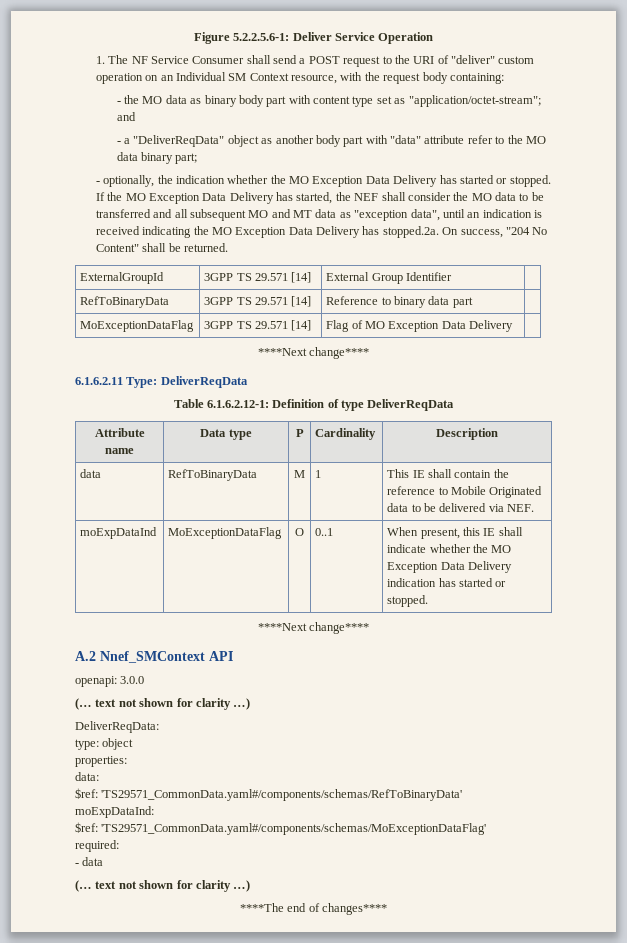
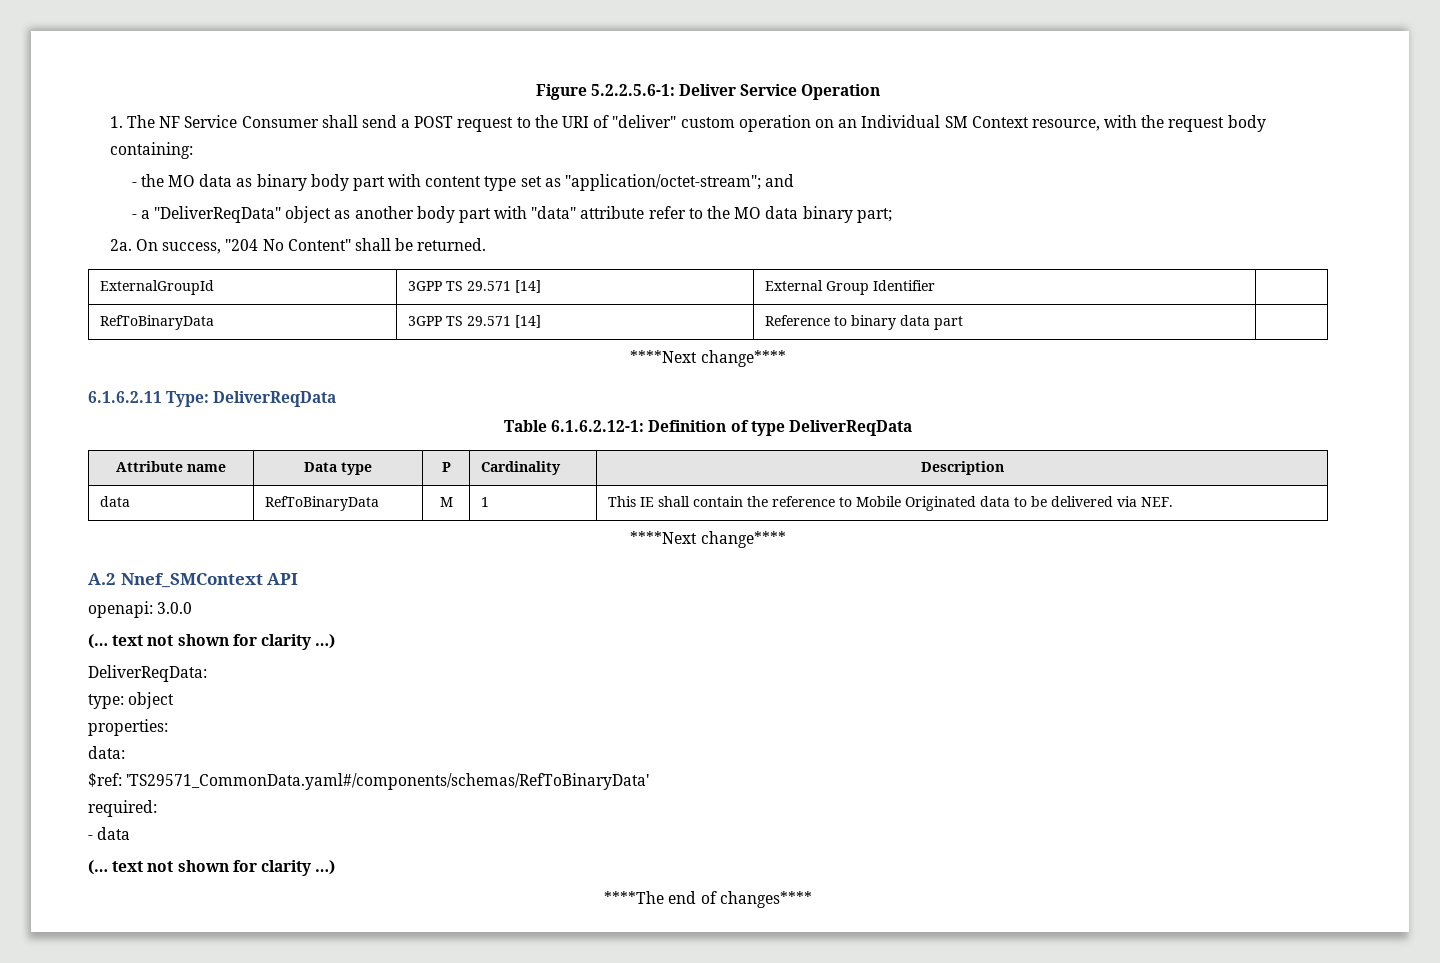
[95,175,551,187] [95,192,544,204] [95,209,543,221] [95,226,439,238] - optionally, the indication whether the MO Exception Data Delivery has started or stopped. If the MO Exception Data Delivery has started, the NEF shall consider the MO data to be transferred and all subsequent MO and MT data as "exception data", until an indication is received indicating the MO Exception Data Delivery has stopped.2a. -> [109,239,132,251] 2a.
[80,320,195,332] [204,320,312,331] [326,320,514,332] // MoExceptionDataFlag | 3GPP TS 29.571 [14] | Flag of MO Exception Data Delivery | -> (964, 323) none
[80,527,158,539] [168,527,283,539] [295,528,304,536] [315,528,334,536] [387,527,523,539] [387,544,512,553] [387,561,513,573] [387,578,507,587] [387,595,429,607] // moExpDataInd | MoExceptionDataFlag | O | 0..1 | When present, this IE shall indicate whether the MO Exception Data Delivery indication has started or stopped. -> (1174, 502) none
[75,806,154,818] [75,822,487,835] // moExpDataInd: // $ref: 'TS29571_CommonData.yaml#/components/schemas/MoExceptionDataFlag' -> (650, 781) none

